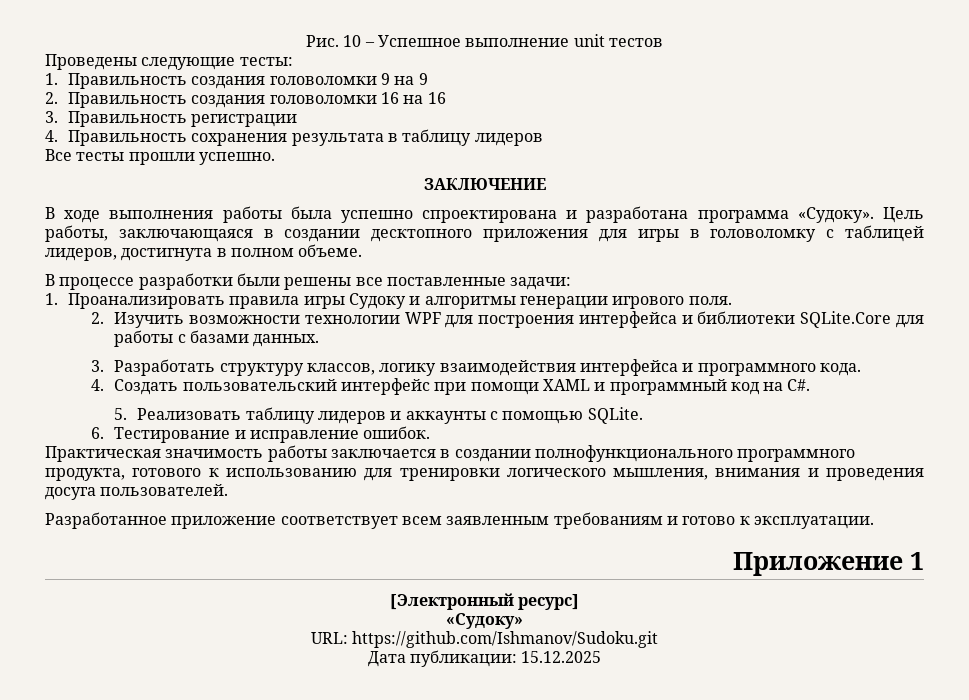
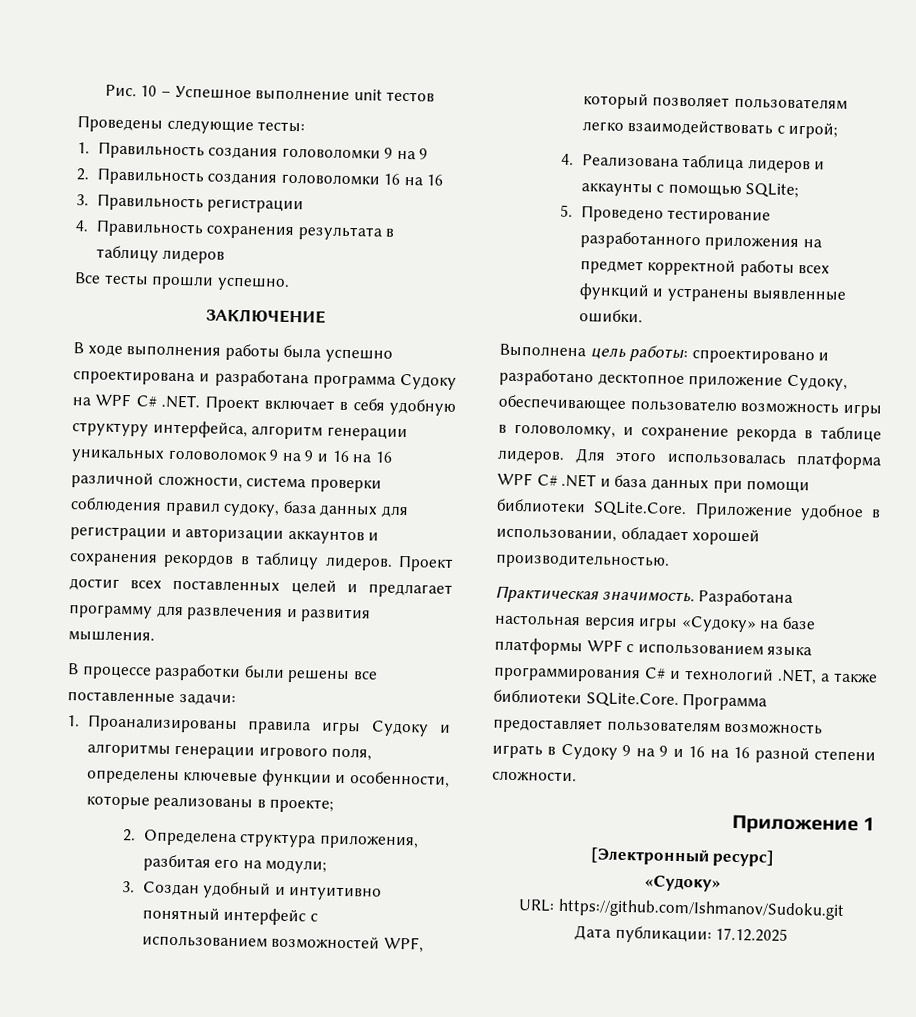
[797,207,924,223] [45,225,925,242] [45,244,363,261] «Судоку». Цель работы, заключающаяся в создании десктопного приложения для игры в головоломку с таблицей лидеров, достигнута в полном объеме. -> [400,373,457,390] [72,393,456,416] [72,420,408,442] [71,448,392,463] [71,471,382,493] [70,497,409,519] [70,526,380,545] [69,552,454,572] [69,578,453,598] [69,604,372,623] [68,630,155,642] Судоку на WPF C# .NET. Проект включает в себя удобную структуру интерфейса, алгоритм генерации уникальных головоломок 9 на 9 и 16 на 16 различной сложности, система проверки соблюдения правил судоку, база данных для регистрации и авторизации аккаунтов и сохранения рекордов в таблицу лидеров. Проект достиг всех поставленных целей и предлагает программу для развлечения и развития мышления.
[68,293,226,309] Проанализировать -> [86,714,238,734] Проанализированы
[688,296,732,305] [91,311,925,328] [114,330,320,347] [91,359,861,376] [91,378,811,395] [114,407,315,424] поля. // 2. Изучить возможности технологии WPF для построения интерфейса и библиотеки SQLite.Core для работы с базами данных. // 3. Разработать структуру классов, логику взаимодействия интерфейса и программного кода. // 4. Создать пользовательский интерфейс при помощи XAML и программный код на C#. // 5. Реализовать таблицу -> [331,747,373,761] [86,769,450,788] [85,795,335,813] [123,829,419,850] [142,854,328,874] [122,881,383,901] [141,906,318,926] [141,934,424,953] [582,92,848,110] [581,118,839,139] [561,153,745,172] поля, определены ключевые функции и особенности, которые реализованы в проекте; // 2. Определена структура приложения, разбитая его на модули; // 3. Создан удобный и интуитивно понятный интерфейс с использованием возможностей WPF, который позволяет пользователям легко взаимодействовать с игрой; // 4. Реализована таблица
[587,407,643,424] [91,426,431,443] [45,445,856,462] [45,468,924,481] [45,484,229,500] [45,512,874,529] SQLite. // 6. Тестирование и исправление ошибок. // Практическая значимость работы заключается в создании полнофункционального программного продукта, готового к использованию для тренировки логического мышления, внимания и проведения досуга пользователей. // Разработанное приложение соответствует всем заявленным требованиям и готово к эксплуатации. -> [745,183,800,199] [560,204,772,225] [579,231,822,252] [579,258,831,277] [578,283,847,303] [578,309,643,324] [499,343,830,365] [499,368,848,391] [498,394,882,418] [498,423,882,443] [497,448,882,470] [497,472,811,494] [496,498,881,522] [496,526,761,546] [495,553,670,570] [495,585,794,607] [494,614,816,633] [494,637,813,657] [493,666,878,685] [493,689,768,711] [493,718,824,735] [492,743,876,764] [492,770,577,782] SQLite; // 5. Проведено тестирование разработанного приложения на предмет корректной работы всех функций и устранены выявленные ошибки. // Выполнена цель работы: спроектировано и разработано десктопное приложение Судоку, обеспечивающее пользователю возможность игры в головоломку, и сохранение рекорда в таблице лидеров. Для этого использовалась платформа WPF C# .NET и база данных при помощи библиотеки SQLite.Core. Приложение удобное в использовании, обладает хорошей производительностью. // Практическая значимость. Разработана настольная версия игры «Судоку» на базе платформы WPF с использованием языка программирования C# и технологий .NET, а также библиотеки SQLite.Core. Программа предоставляет пользователям возможность играть в Судоку 9 на 9 и 16 на 16 разной степени сложности.
[521,651,602,663] 15.12.2025 -> [715,927,789,942] 17.12.2025

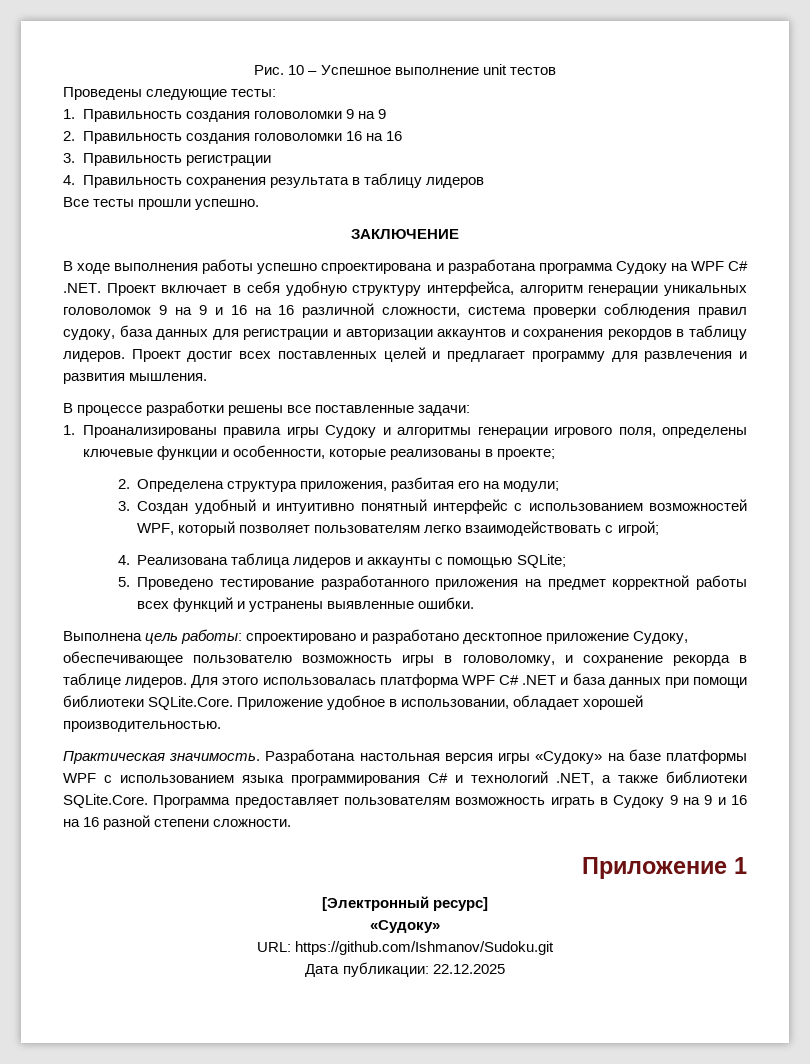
[283,344,322,359] была -> (254, 266) none
[243,665,285,679] были -> (225, 408) none
[715,927,789,942] 17.12.2025 -> [432,964,505,974] 22.12.2025

